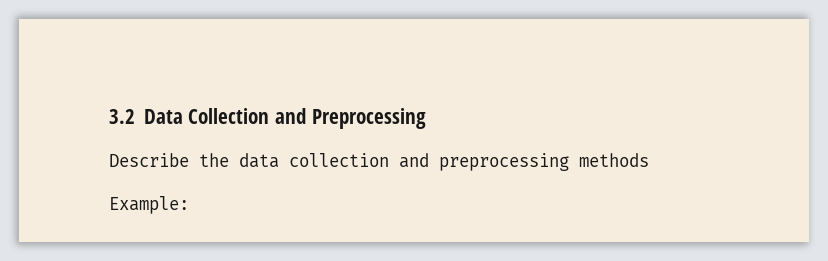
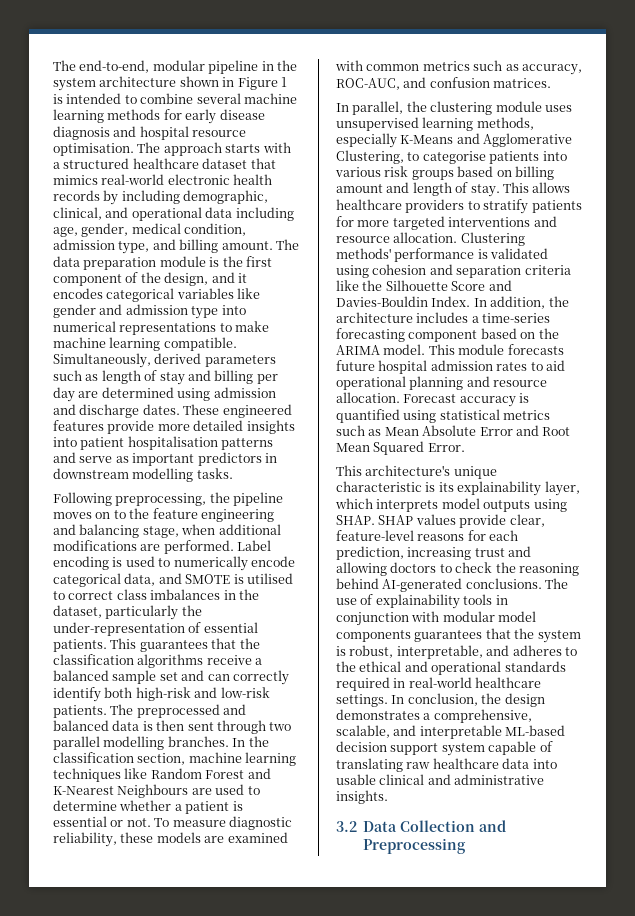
(109, 116) none -> [53,60,297,74] [53,76,287,91] [53,93,297,104] [53,109,265,124] [53,126,247,140] [53,142,291,156] [53,158,276,169] [53,174,273,185] [53,190,269,205] [53,207,294,221] [53,223,247,237] [53,239,299,254] [53,256,272,270] [53,272,247,286] [53,288,261,302] [53,304,246,319] [53,321,270,335] [53,337,237,351] [53,353,276,368] [53,370,278,385] [53,387,276,402] [53,404,292,418] [53,420,295,434] [53,436,274,450] [53,452,277,466] [53,468,233,482] [53,492,284,506] [53,508,274,522] [53,524,281,538] [53,540,272,554] [53,556,295,571] [53,573,293,587] [53,589,259,600] [53,605,202,620] [53,622,258,636] [53,638,260,652] [53,654,263,668] [53,670,289,685] [53,687,270,702] [53,704,247,718] [53,720,292,734] [53,736,269,750] [53,752,297,766] [53,768,271,782] [53,784,260,798] [53,800,243,814] [53,816,292,830] [53,832,288,847] [335,60,582,75] [336,77,552,90] [336,101,572,115] [336,117,534,131] [336,133,573,148] [336,150,567,164] [335,166,554,180] [336,182,571,197] [336,199,582,214] [336,216,557,230] [336,232,525,246] [336,248,549,262] [336,264,571,278] [336,280,512,291] [336,296,569,309] [336,312,551,323] [336,328,559,342] [336,344,564,355] [336,360,565,374] [336,376,548,390] [336,392,530,407] [336,409,551,423] [336,425,571,436] [336,441,465,455] [336,465,497,479] [336,481,580,496] [335,498,567,512] [336,514,545,528] [336,530,519,541] [336,546,532,560] [336,562,579,576] [336,578,569,592] [336,594,508,609] [336,611,537,626] [336,628,581,643] [336,645,577,659] [336,661,566,675] [336,677,542,691] [336,693,545,707] [336,709,532,723] [336,725,566,739] [336,741,553,756] [336,758,557,772] [336,774,545,785] [336,790,388,804] The end-to-end, modular pipeline in the system architecture shown in Figure 1 is intended to combine several machine learning methods for early disease diagnosis and hospital resource optimisation. The approach starts with a structured healthcare dataset that mimics real-world electronic health records by including demographic, clinical, and operational data including age, gender, medical condition, admission type, and billing amount. The data preparation module is the first component of the design, and it encodes categorical variables like gender and admission type into numerical representations to make machine learning compatible. Simultaneously, derived parameters such as length of stay and billing per day are determined using admission and discharge dates. These engineered features provide more detailed insights into patient hospitalisation patterns and serve as important predictors in downstream modelling tasks. // Following preprocessing, the pipeline moves on to the feature engineering and balancing stage, when additional modifications are performed. Label encoding is used to numerically encode categorical data, and SMOTE is utilised to correct class imbalances in the dataset, particularly the under-representation of essential patients. This guarantees that the classification algorithms receive a balanced sample set and can correctly identify both high-risk and low-risk patients. The preprocessed and balanced data is then sent through two parallel modelling branches. In the classification section, machine learning techniques like Random Forest and K-Nearest Neighbours are used to determine whether a patient is essential or not. To measure diagnostic reliability, these models are examined with common metrics such as accuracy, ROC-AUC, and confusion matrices. // In parallel, the clustering module uses unsupervised learning methods, especially K-Means and Agglomerative Clustering, to categorise patients into various risk groups based on billing amount and length of stay. This allows healthcare providers to stratify patients for more targeted interventions and resource allocation. Clustering methods' performance is validated using cohesion and separation criteria like the Silhouette Score and Davies-Bouldin Index. In addition, the architecture includes a time-series forecasting component based on the ARIMA model. This module forecasts future hospital admission rates to aid operational planning and resource allocation. Forecast accuracy is quantified using statistical metrics such as Mean Absolute Error and Root Mean Squared Error. // This architecture's unique characteristic is its explainability layer, which interprets model outputs using SHAP. SHAP values provide clear, feature-level reasons for each prediction, increasing trust and allowing doctors to check the reasoning behind AI-generated conclusions. The use of explainability tools in conjunction with modular model components guarantees that the system is robust, interpretable, and adheres to the ethical and operational standards required in real-world healthcare settings. In conclusion, the design demonstrates a comprehensive, scalable, and interpretable ML-based decision support system capable of translating raw healthcare data into usable clinical and administrative insights. //
[109,153,649,171] [109,196,189,214] // Describe the data collection and preprocessing methods // Example: -> (467, 846) none

